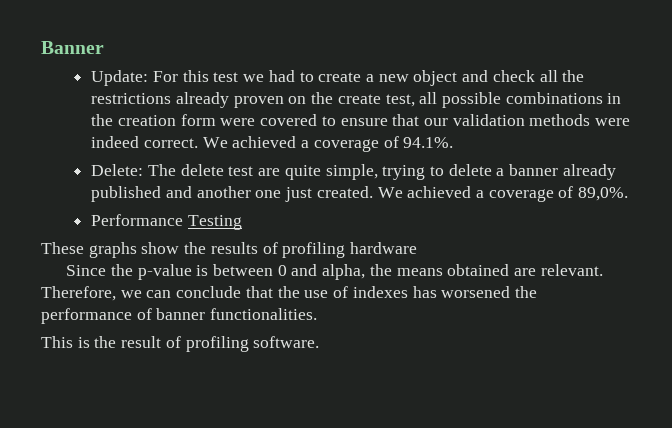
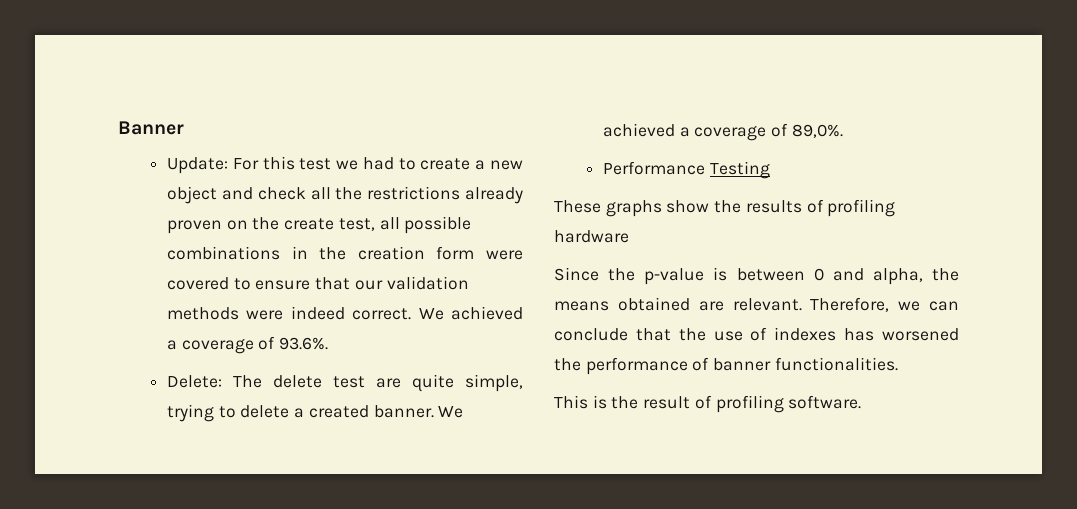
[403,137,454,148] 94.1%. -> [279,337,329,350] 93.6%.
[509,164,616,180] [91,186,373,202] banner already published and another one just created. -> [308,405,434,418] created banner.

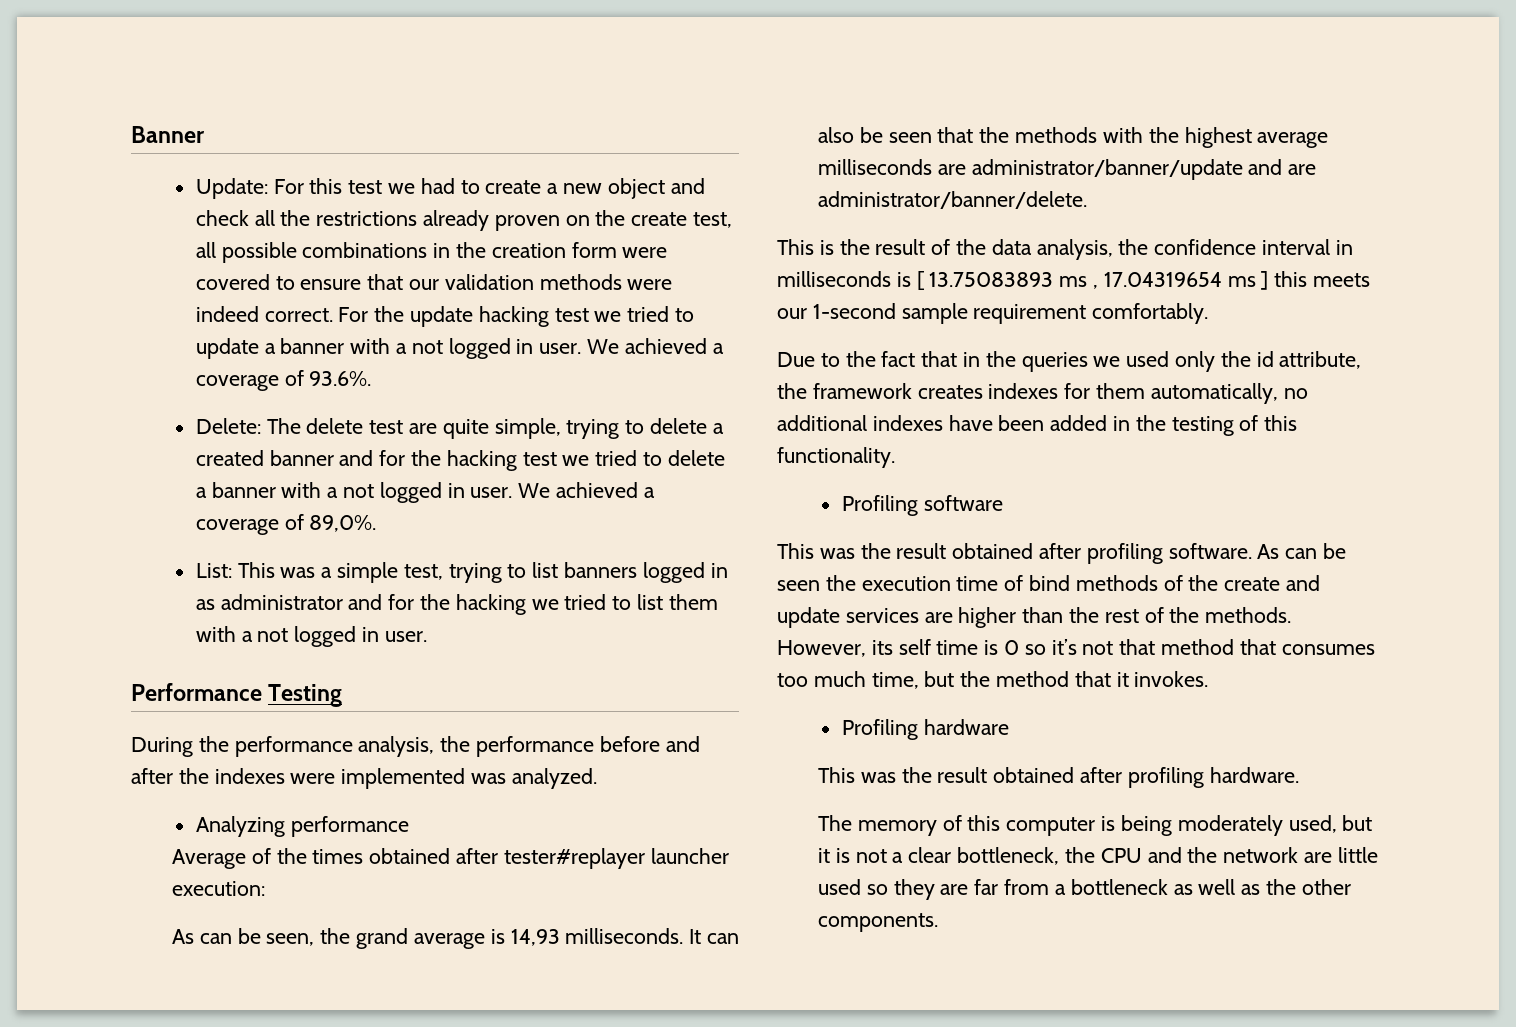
(412, 314) none -> [338,306,694,327] [195,338,582,359] For the update hacking test we tried to update a banner with a not logged in user.
[373,405,434,418] banner. -> [269,450,725,471] [195,482,513,503] banner and for the hacking test we tried to delete a banner with a not logged in user.
[603,161,770,179] [554,199,896,217] [554,230,629,243] [554,267,959,285] [554,297,959,312] [554,327,959,341] [554,357,898,375] Performance Testing // These graphs show the results of profiling hardware // Since the p-value is between 0 and alpha, the means obtained are relevant. Therefore, we can conclude that the use of indexes has worsened the performance of banner functionalities. -> [195,562,728,583] [195,594,718,615] [195,626,427,647] [131,683,343,707] [131,736,700,757] [131,768,597,789] [195,816,409,837] [172,848,729,869] [172,881,266,896] [172,928,739,949] [818,127,1329,148] [818,159,1317,180] [818,191,1088,209] List: This was a simple test, trying to list banners logged in as administrator and for the hacking we tried to list them with a not logged in user. // Performance Testing // During the performance analysis, the performance before and after the indexes were implemented was analyzed. // Analyzing performance // Average of the times obtained after tester#replayer launcher execution: // As can be seen, the grand average is 14,93 milliseconds. It can also be seen that the methods with the highest average milliseconds are administrator/banner/update and are administrator/banner/delete.
[715,395,862,413] profiling software. -> [956,239,1353,260] [777,271,1371,290] [777,303,1209,324] [777,351,1362,372] [777,383,1308,404] [777,415,1298,436] [777,447,895,468] [841,495,1003,516] [777,543,1347,564] [777,575,1321,591] [777,607,1292,628] [777,639,1375,657] [777,671,1209,689] [841,719,1009,740] [818,767,1299,788] [818,815,1373,836] [818,847,1378,865] [818,879,1351,900] [818,913,939,932] the data analysis, the confidence interval in milliseconds is [ 13.75083893 ms , 17.04319654 ms ] this meets our 1-second sample requirement comfortably. // Due to the fact that in the queries we used only the id attribute, the framework creates indexes for them automatically, no additional indexes have been added in the testing of this functionality. // Profiling software // This was the result obtained after profiling software. As can be seen the execution time of bind methods of the create and update services are higher than the rest of the methods. However, its self time is 0 so it’s not that method that consumes too much time, but the method that it invokes. // Profiling hardware // This was the result obtained after profiling hardware. // The memory of this computer is being moderately used, but it is not a clear bottleneck, the CPU and the network are little used so they are far from a bottleneck as well as the other components.

